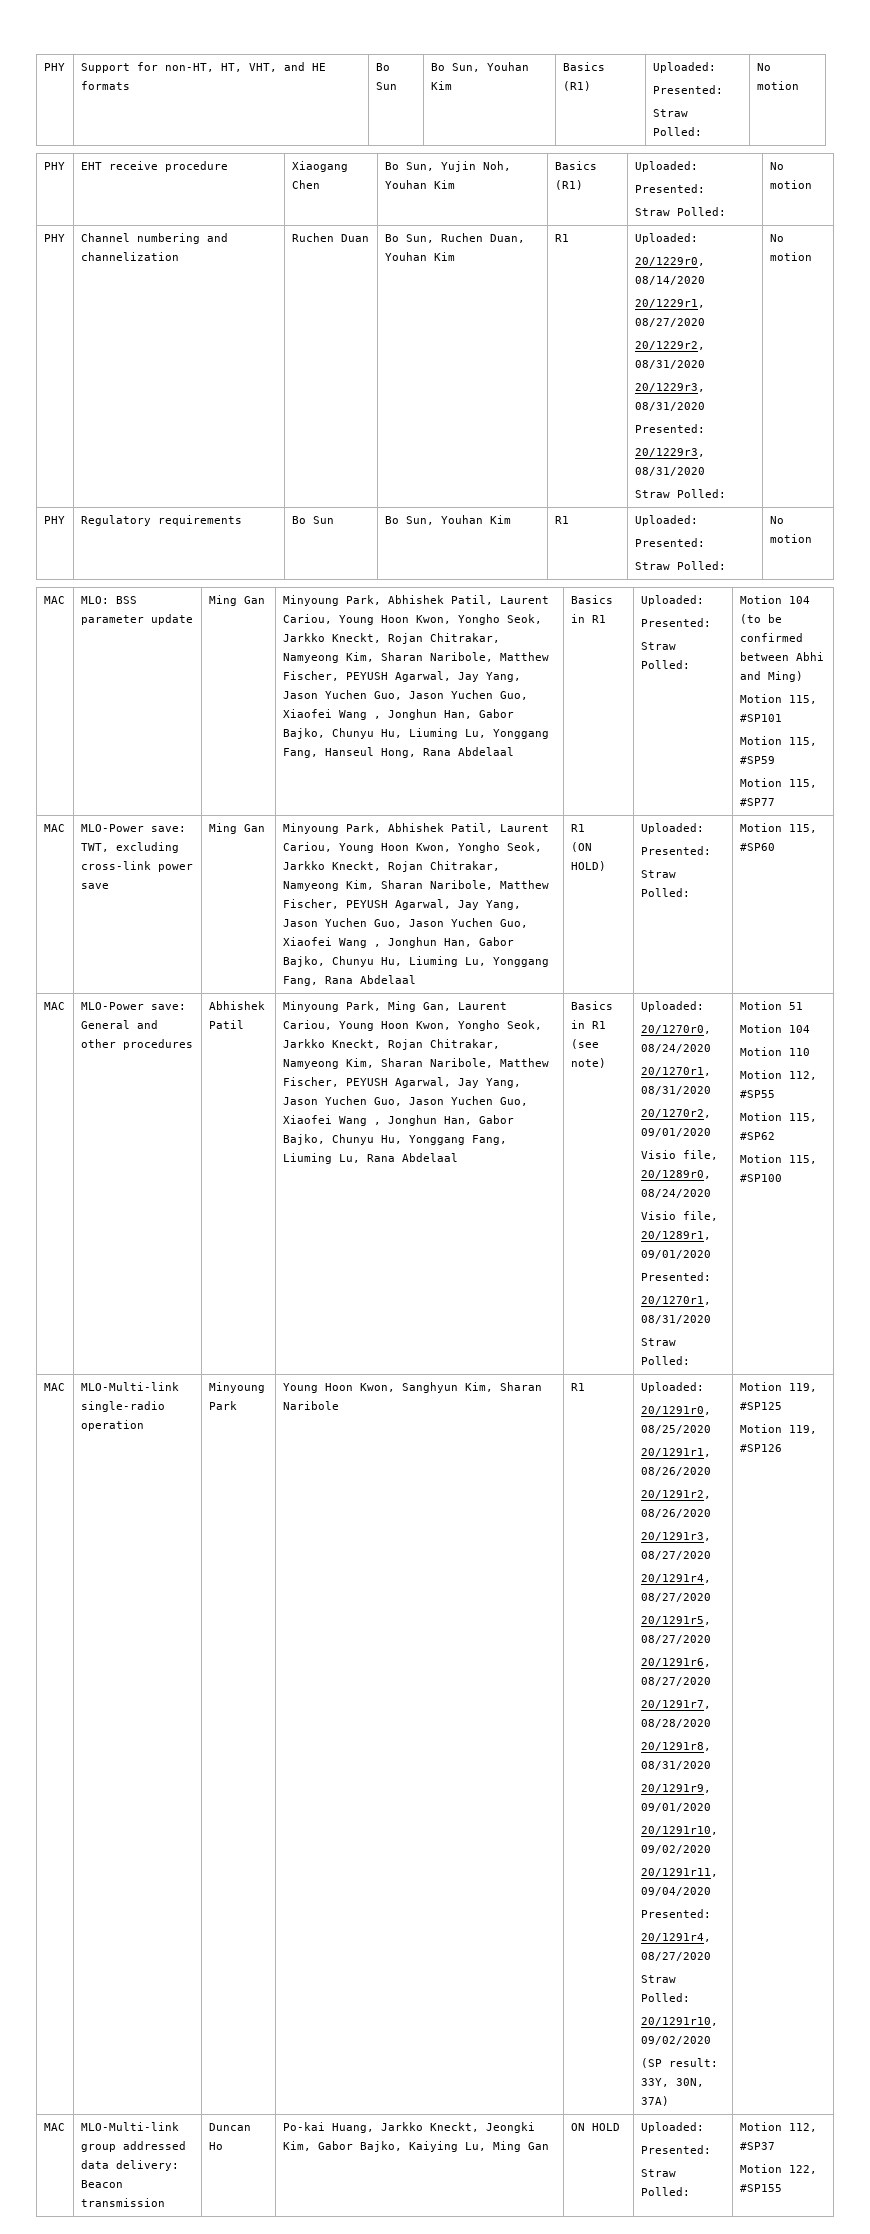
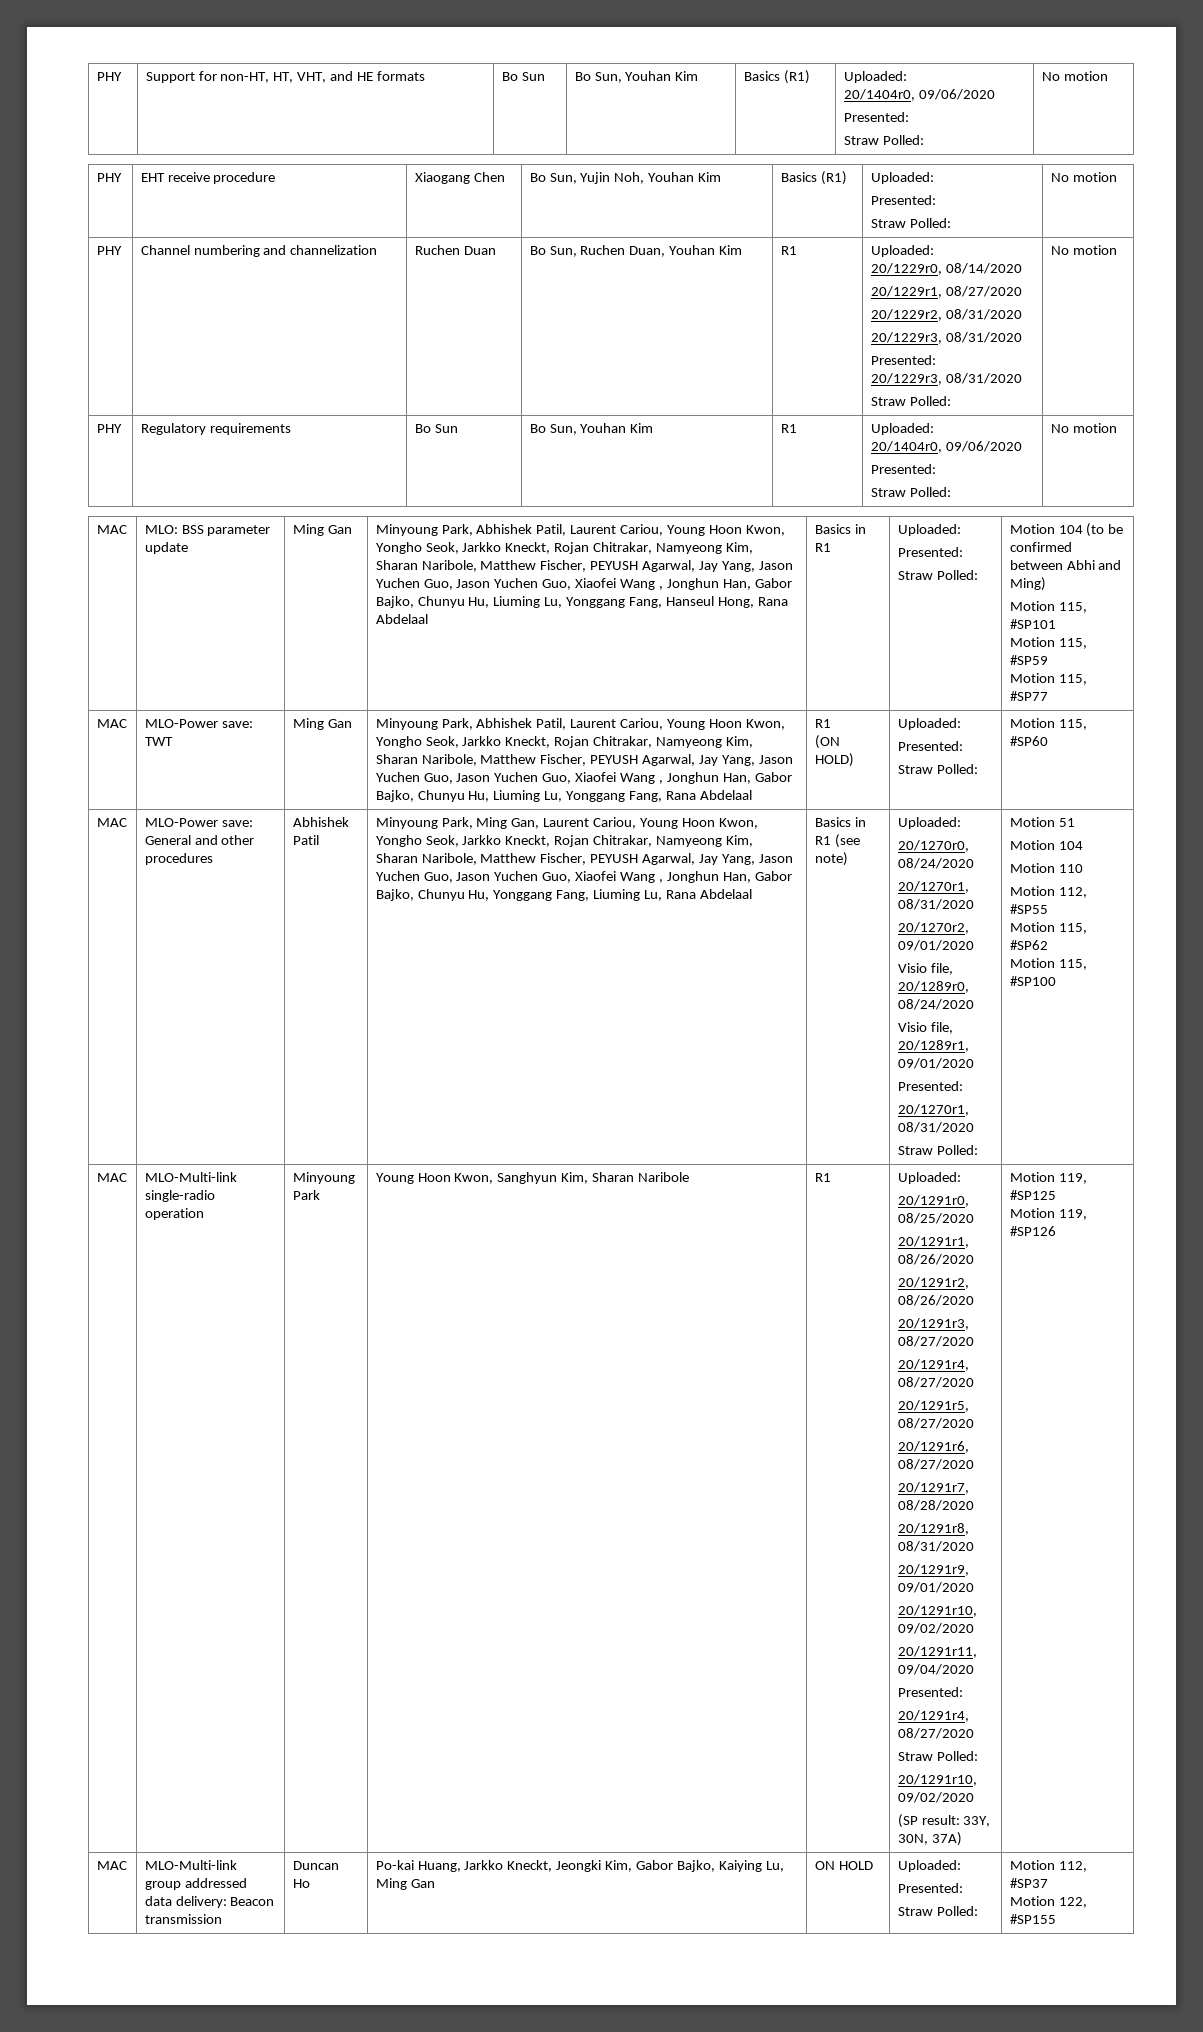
(716, 67) none -> [843,89,995,101] // 20/1404r0, 09/06/2020
(698, 520) none -> [870,441,1022,453] // 20/1404r0, 09/06/2020
[80,842,179,853] [80,861,193,872] [80,883,109,889] TWT, excluding cross-link power save -> [144,737,173,746] TWT

